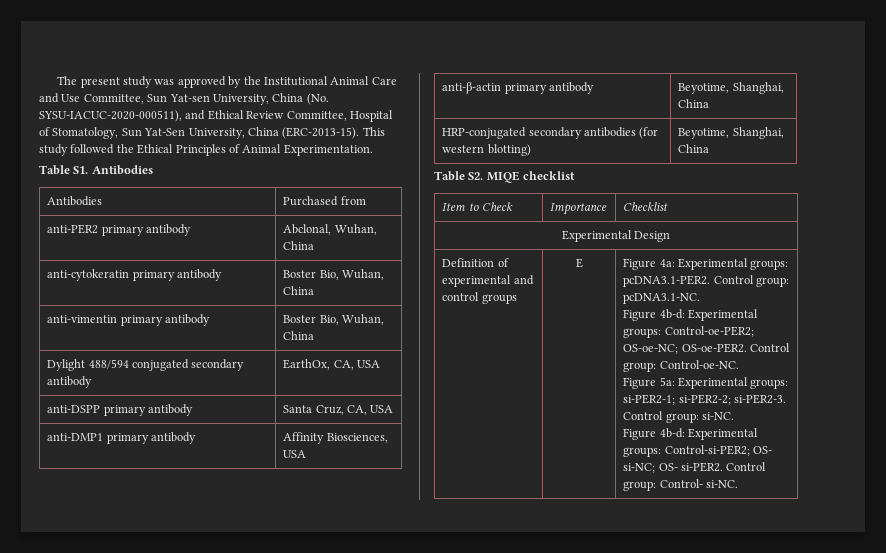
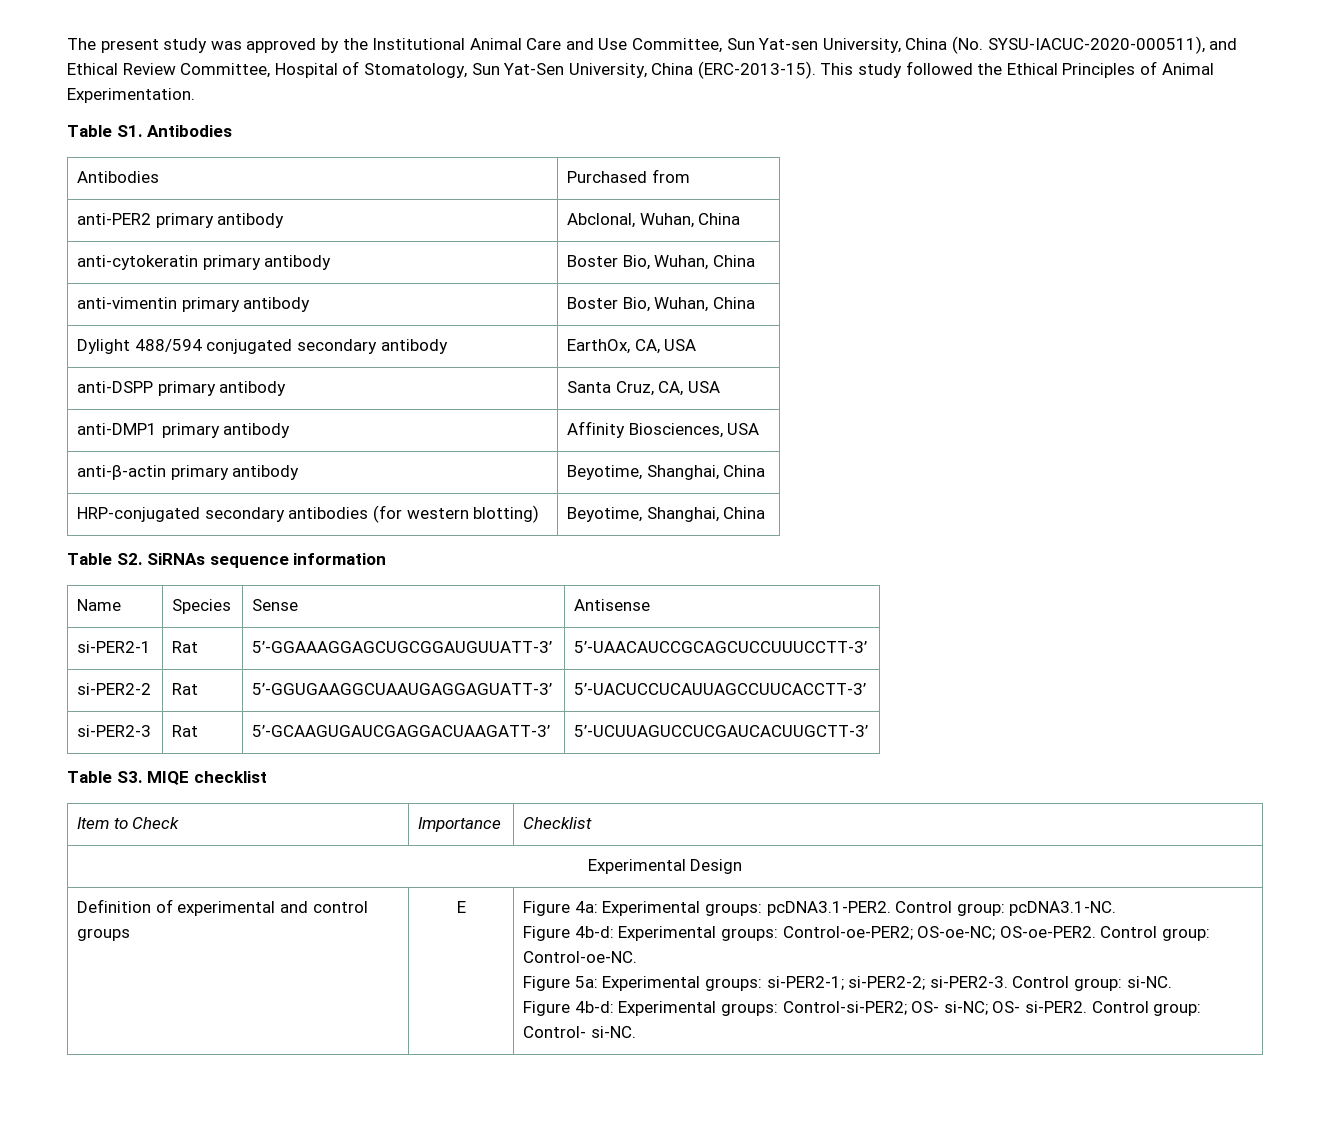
(484, 176) none -> [147,553,387,568] [77,599,122,611] [172,599,232,614] [252,599,299,611] [574,599,651,611] [77,641,152,653] [172,641,199,653] [252,641,553,653] [574,641,868,653] [77,683,152,695] [172,683,199,695] [252,683,553,695] [574,683,867,695] [77,725,152,737] [172,725,199,737] [252,725,551,737] [574,725,869,737] [67,771,143,783] SiRNAs sequence information // Name | Species | Sense | Antisense // si-PER2-1 | Rat | 5’-GGAAAGGAGCUGCGGAUGUUATT-3’ | 5’-UAACAUCCGCAGCUCCUUUCCTT-3’ // si-PER2-2 | Rat | 5’-GGUGAAGGCUAAUGAGGAGUATT-3’ | 5’-UACUCCUCAUUAGCCUUCACCTT-3’ // si-PER2-3 | Rat | 5’-GCAAGUGAUCGAGGACUAAGATT-3’ | 5’-UCUUAGUCCUCGAUCACUUGCTT-3’ // Table S3.

